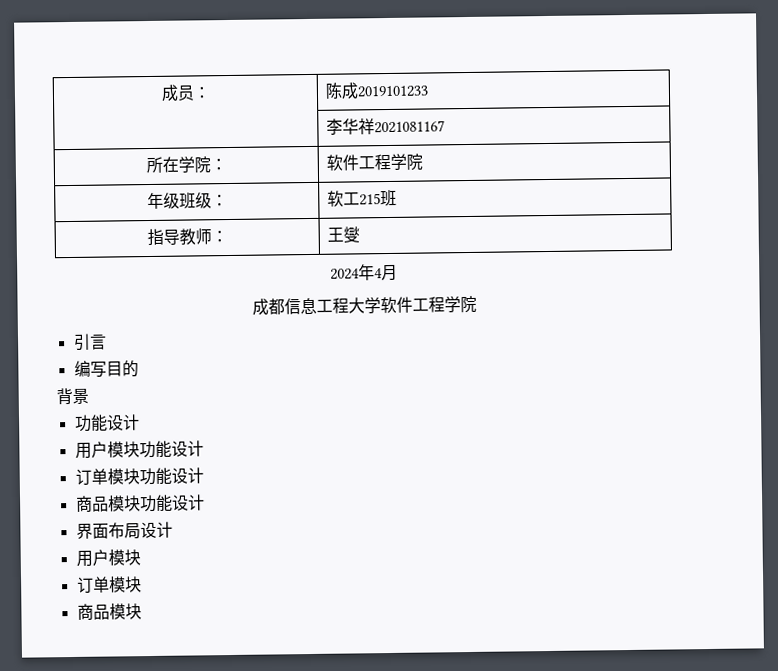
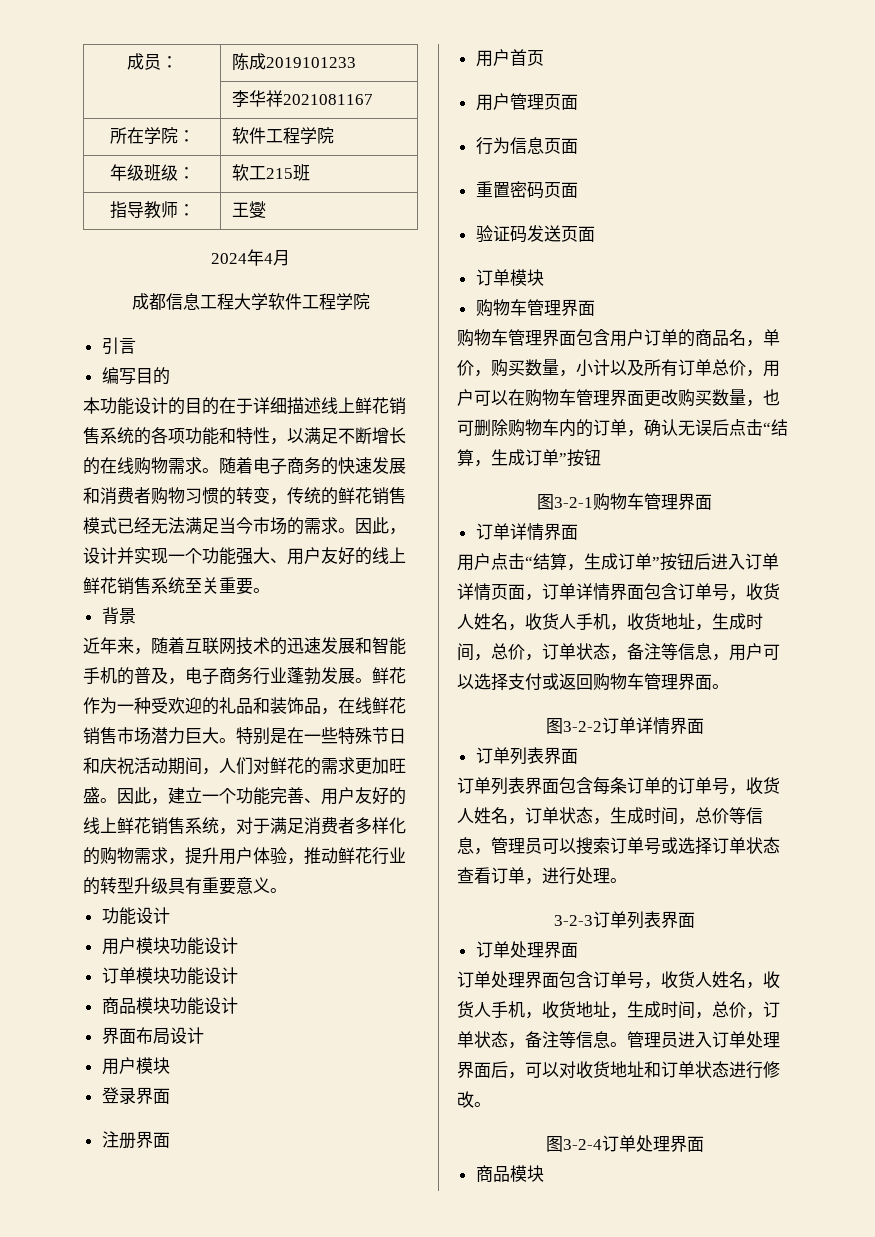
[56,387,89,405] 背景 -> [83,397,406,415] [83,427,406,445] [83,457,406,475] [83,487,406,505] [83,517,406,535] [83,547,406,565] [83,577,270,595] [101,607,136,624] [83,637,406,655] [83,667,406,685] [83,697,406,715] [83,727,406,745] [83,757,406,775] [83,787,406,805] [83,817,406,835] [83,847,406,865] [83,877,287,895] 本功能设计的目的在于详细描述线上鲜花销售系统的各项功能和特性，以满足不断增长的在线购物需求。随着电子商务的快速发展和消费者购物习惯的转变，传统的鲜花销售模式已经无法满足当今市场的需求。因此，设计并实现一个功能强大、用户友好的线上鲜花销售系统至关重要。 // 背景 // 近年来，随着互联网技术的迅速发展和智能手机的普及，电子商务行业蓬勃发展。鲜花作为一种受欢迎的礼品和装饰品，在线鲜花销售市场潜力巨大。特别是在一些特殊节日和庆祝活动期间，人们对鲜花的需求更加旺盛。因此，建立一个功能完善、用户友好的线上鲜花销售系统，对于满足消费者多样化的购物需求，提升用户体验，推动鲜花行业的转型升级具有重要意义。
[76,576,142,593] 订单模块 -> [101,1087,170,1104] [101,1131,170,1149] [475,49,544,67] [475,93,578,111] [475,137,578,155] [475,181,578,199] [475,225,595,243] [475,269,544,286] [475,299,595,317] [457,329,780,347] [457,359,780,377] [457,389,780,407] [457,419,788,437] [457,449,601,467] [537,493,712,511] [475,523,578,541] [457,553,779,571] [457,583,780,601] [457,613,763,631] [457,643,780,661] [457,673,729,691] [545,717,704,735] [475,747,578,765] [457,777,780,795] [457,807,763,825] [457,837,780,855] [457,867,627,885] [554,911,695,929] [475,941,578,958] [457,971,780,989] [457,1001,780,1019] [457,1031,780,1049] [457,1061,780,1079] [457,1091,491,1108] [545,1135,704,1152] 登录界面 // 注册界面 // 用户首页 // 用户管理页面 // 行为信息页面 // 重置密码页面 // 验证码发送页面 // 订单模块 // 购物车管理界面 // 购物车管理界面包含用户订单的商品名，单价，购买数量，小计以及所有订单总价，用户可以在购物车管理界面更改购买数量，也可删除购物车内的订单，确认无误后点击“结算，生成订单”按钮 // 图3-2-1购物车管理界面 // 订单详情界面 // 用户点击“结算，生成订单”按钮后进入订单详情页面，订单详情界面包含订单号，收货人姓名，收货人手机，收货地址，生成时间，总价，订单状态，备注等信息，用户可以选择支付或返回购物车管理界面。 // 图3-2-2订单详情界面 // 订单列表界面 // 订单列表界面包含每条订单的订单号，收货人姓名，订单状态，生成时间，总价等信息，管理员可以搜索订单号或选择订单状态查看订单，进行处理。 // 3-2-3订单列表界面 // 订单处理界面 // 订单处理界面包含订单号，收货人姓名，收货人手机，收货地址，生成时间，总价，订单状态，备注等信息。管理员进入订单处理界面后，可以对收货地址和订单状态进行修改。 // 图3-2-4订单处理界面

